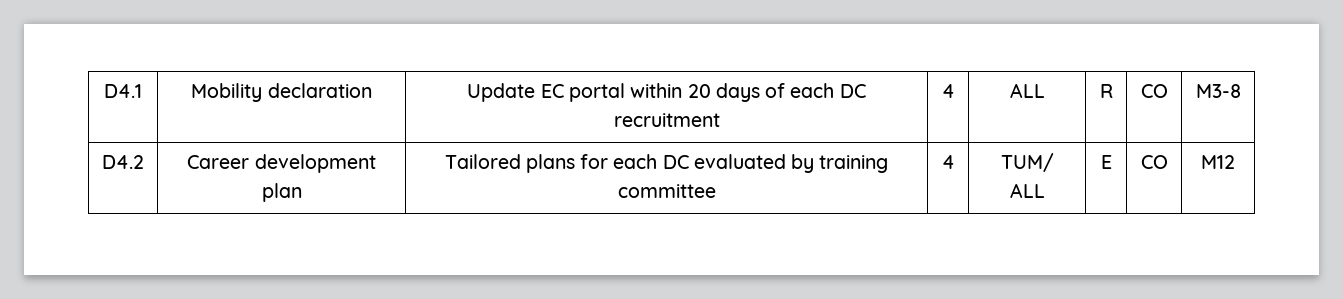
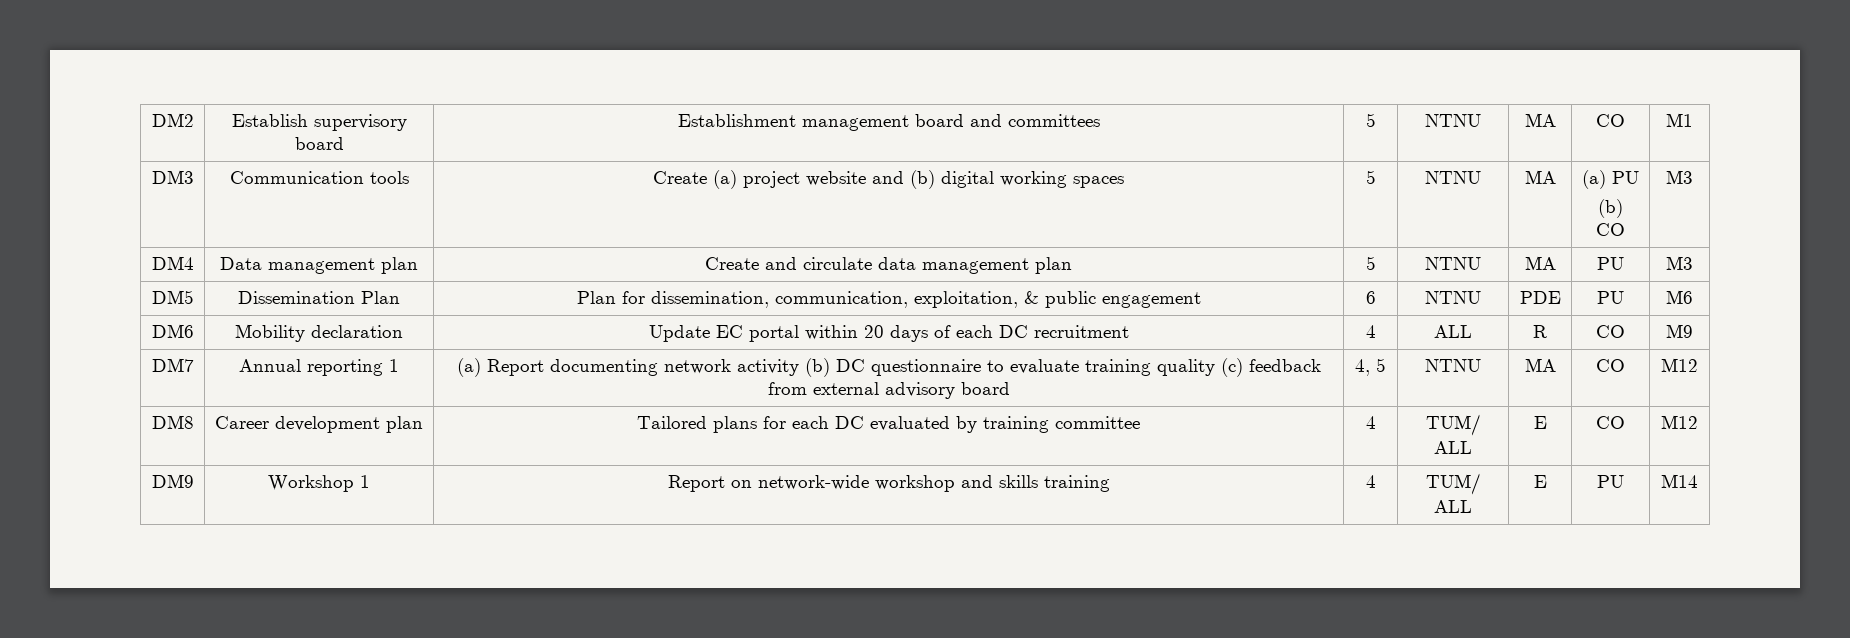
[104,84,142,98] D4.1 -> [151,113,194,127] [231,114,407,131] [294,137,344,150] [677,114,1100,131] [1365,113,1376,127] [1425,114,1481,127] [1524,113,1556,127] [1596,114,1625,127] [1666,113,1693,127] [151,170,194,184] [229,171,409,184] [653,170,1124,189] [1365,170,1376,184] [1425,171,1481,184] [1524,170,1556,184] [1582,170,1639,189] [1598,199,1623,218] [1596,223,1625,236] [1666,170,1693,184] [151,256,194,270] [220,257,418,274] [705,257,1072,274] [1365,256,1376,270] [1425,257,1481,270] [1524,256,1556,270] [1597,257,1624,270] [1666,256,1693,270] [151,290,194,304] [238,291,400,304] [576,291,1201,308] [1365,291,1376,304] [1425,291,1481,304] [1519,291,1561,304] [1597,291,1624,304] [1666,290,1693,304] [151,324,194,338] DM2 | Establish supervisory board | Establishment management board and committees | 5 | NTNU | MA | CO | M1 // DM3 | Communication tools | Create (a) project website and (b) digital working spaces | 5 | NTNU | MA | (a) PU // (b) CO | M3 // DM4 | Data management plan | Create and circulate data management plan | 5 | NTNU | MA | PU | M3 // DM5 | Dissemination Plan | Plan for dissemination, communication, exploitation, & public engagement | 6 | NTNU | PDE | PU | M6 // DM6
[1195,84,1241,98] [102,155,144,169] M3-8 // D4.2 -> [1666,324,1693,338] [151,358,194,372] [239,359,399,376] [456,358,1321,377] [767,382,1010,399] [1355,358,1386,376] [1425,359,1481,372] [1524,358,1556,372] [1596,359,1625,372] [1661,358,1698,372] [151,415,194,429] M9 // DM7 | Annual reporting 1 | (a) Report documenting network activity (b) DC questionnaire to evaluate training quality (c) feedback from external advisory board | 4, 5 | NTNU | MA | CO | M12 // DM8
(1235, 162) none -> [151,474,194,488] [268,475,370,492] [667,475,1110,492] [1365,475,1376,488] [1425,473,1481,495] [1434,500,1472,513] [1533,475,1547,488] [1597,475,1624,488] [1661,474,1698,488] // DM9 | Workshop 1 | Report on network-wide workshop and skills training | 4 | TUM/ ALL | E | PU | M14

